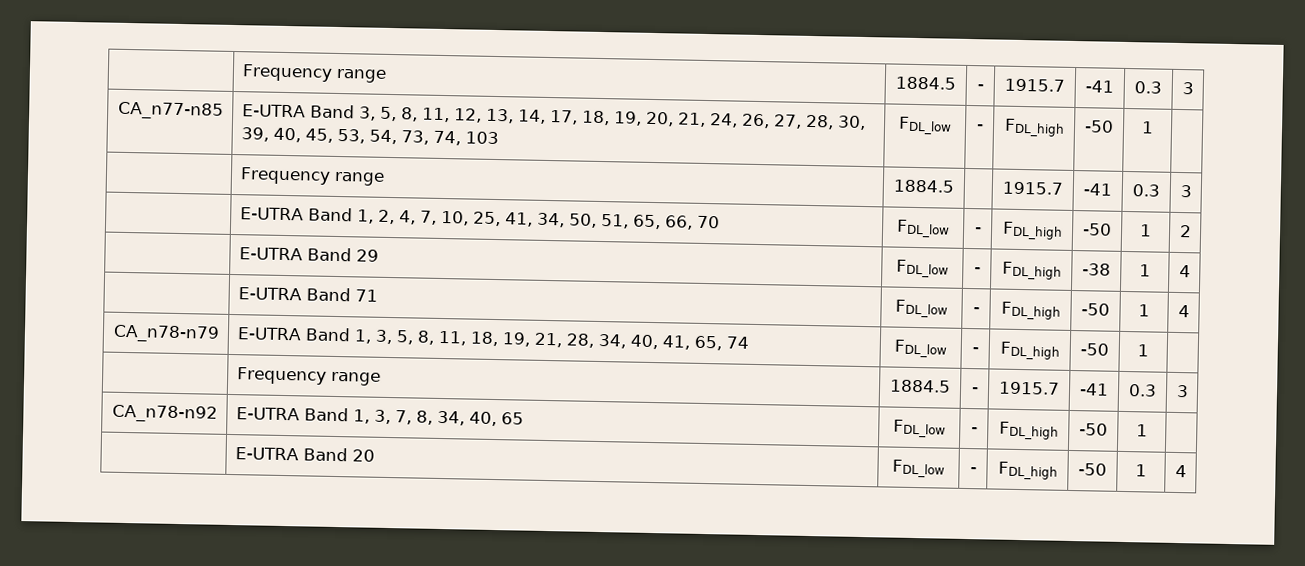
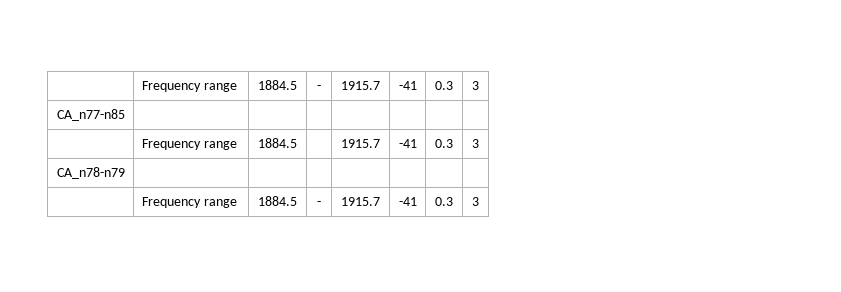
[241,104,866,131] [240,127,499,146] [898,116,952,135] [975,124,984,131] [1003,118,1065,137] [1084,120,1114,133] [1141,121,1154,134] E-UTRA Band 3, 5, 8, 11, 12, 13, 14, 17, 18, 19, 20, 21, 24, 26, 27, 28, 30, 39, 40, 45, 53, 54, 73, 74, 103 | FDL_low | - | FDL_high | -50 | 1 -> (125, 115) | | | | |
[239,207,720,230] [896,219,950,238] [974,227,982,234] [1001,221,1063,240] [1082,223,1112,236] [1139,224,1152,237] [1178,225,1192,238] [238,247,379,262] [896,259,949,278] [973,267,981,274] [1001,261,1062,280] [1082,263,1111,276] [1139,264,1151,277] [1178,265,1191,278] [237,287,378,302] [895,299,948,318] [972,307,980,314] [1000,301,1061,320] [1081,303,1110,316] [1138,304,1150,317] [1177,304,1190,318] [112,324,220,343] [236,327,749,351] [894,339,947,358] [971,347,979,354] [999,341,1060,360] [1080,343,1109,356] [1137,344,1149,357] [236,367,381,386] [889,379,951,393] [970,387,979,394] [998,381,1060,395] [1079,383,1109,396] [1128,384,1157,397] [1175,384,1189,398] [111,404,218,423] [235,407,524,427] [893,419,946,438] [970,427,978,434] [998,421,1059,440] [1079,423,1108,436] [1136,424,1148,437] [234,447,375,462] [892,459,945,478] [969,467,977,474] [997,461,1058,480] [1078,463,1107,476] [1135,464,1147,477] [1174,464,1187,478] | E-UTRA Band 1, 2, 4, 7, 10, 25, 41, 34, 50, 51, 65, 66, 70 | FDL_low | - | FDL_high | -50 | 1 | 2 // | E-UTRA Band 29 | FDL_low | - | FDL_high | -38 | 1 | 4 // | E-UTRA Band 71 | FDL_low | - | FDL_high | -50 | 1 | 4 // CA_n78-n79 | E-UTRA Band 1, 3, 5, 8, 11, 18, 19, 21, 28, 34, 40, 41, 65, 74 | FDL_low | - | FDL_high | -50 | 1 | // | Frequency range | 1884.5 | - | 1915.7 | -41 | 0.3 | 3 // CA_n78-n92 | E-UTRA Band 1, 3, 7, 8, 34, 40, 65 | FDL_low | - | FDL_high | -50 | 1 | // | E-UTRA Band 20 | FDL_low | - | FDL_high | -50 | 1 | 4 -> [56,167,125,179] [141,197,237,208] [258,196,297,206] [317,201,321,206] [341,197,380,206] [398,197,417,206] [435,197,453,206] [472,197,479,206] CA_n78-n79 | | | | | | | // | Frequency range | 1884.5 | - | 1915.7 | -41 | 0.3 | 3

